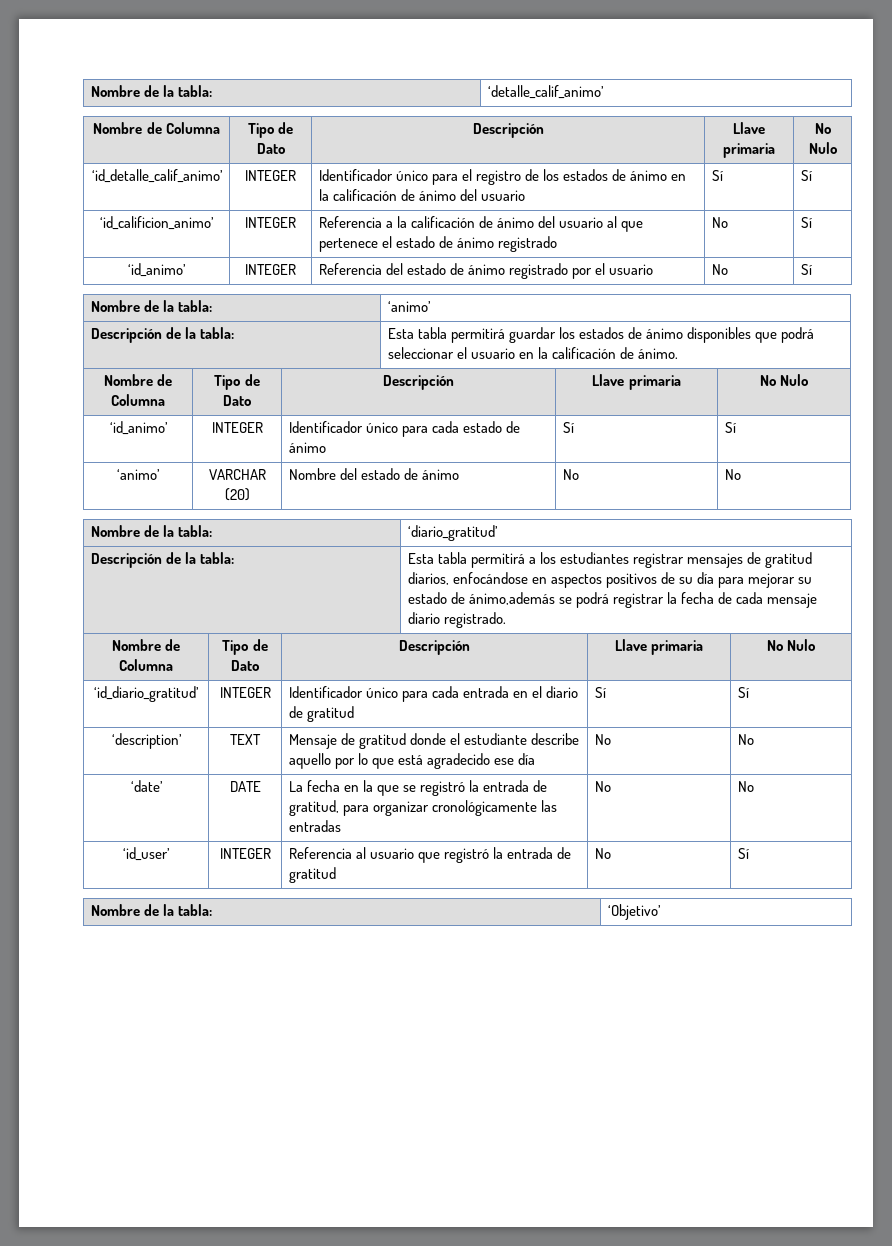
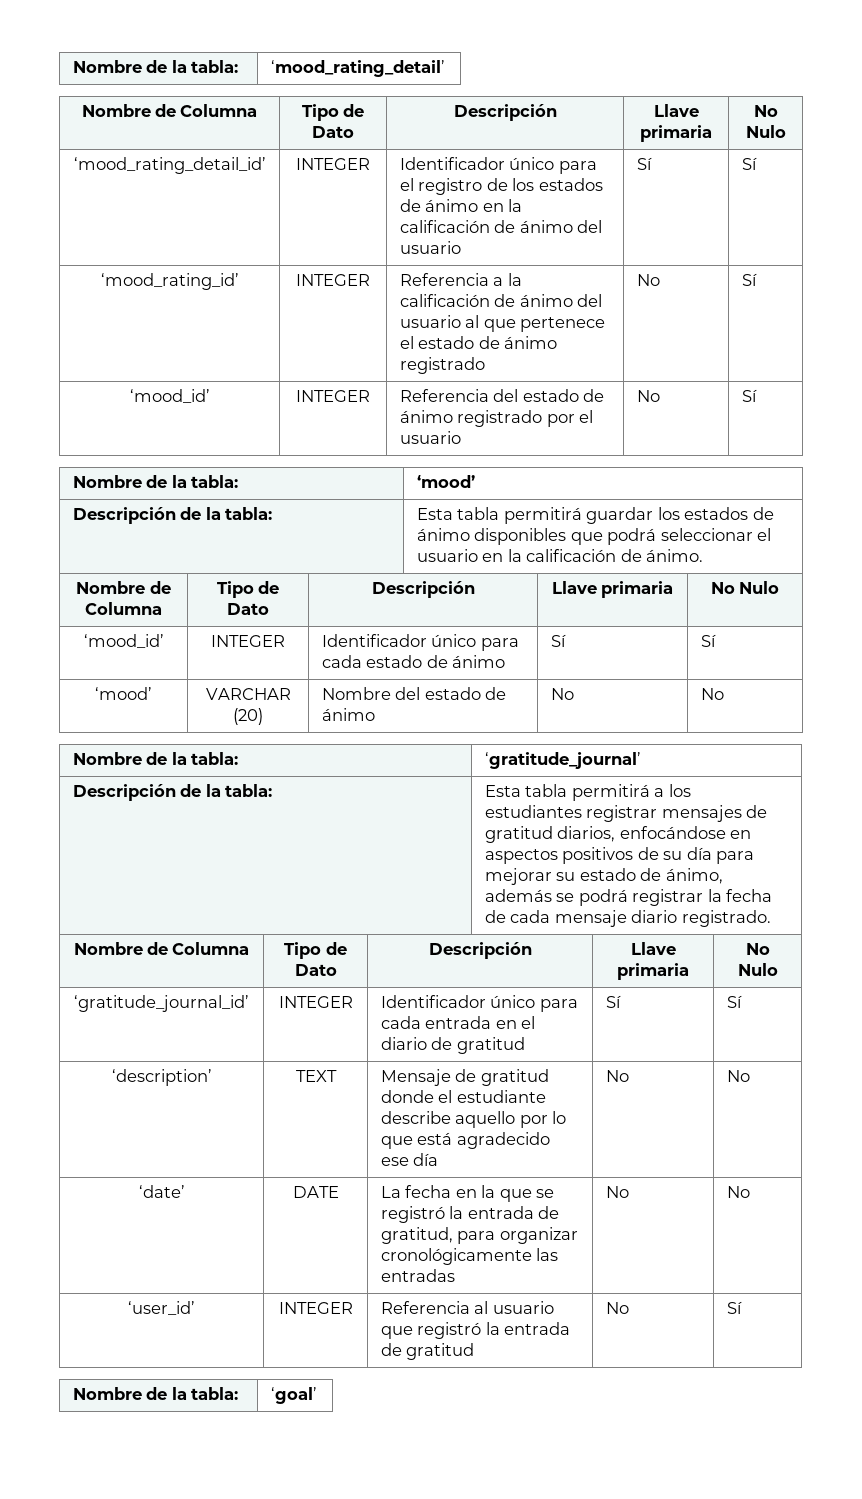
[90,85,212,97] [487,85,604,99] Nombre de la tabla: | ‘detalle_calif_animo’ -> [72,60,239,73] [270,60,445,77] Nombre de la tabla: | ‘mood_rating_detail’
[91,169,223,183] ‘id_detalle_calif_animo’ -> [73,157,266,174] ‘mood_rating_detail_id’
[100,216,214,230] ‘id_calificion_animo’ -> [100,273,239,290] ‘mood_rating_id’
[128,263,186,277] ‘id_animo’ -> [129,389,210,403] ‘mood_id’
[387,301,431,312] ‘animo’ -> [416,475,475,488] ‘mood’
[109,421,168,435] ‘id_animo’ -> [83,634,164,648] ‘mood_id’
[117,469,160,480] ‘animo’ -> [95,687,152,700] ‘mood’
[407,525,498,541] ‘diario_gratitud’ -> [484,752,641,769] ‘gratitude_journal’
[468,592,555,605] ánimo,además -> [665,868,723,884] [484,889,552,902] ánimo, además
[94,686,199,702] ‘id_diario_gratitud’ -> [74,995,249,1012] ‘gratitude_journal_id’
[123,847,170,861] ‘id_user’ -> [128,1301,195,1315] ‘user_id’
[607,904,661,920] ‘Objetivo’ -> [270,1387,317,1404] ‘goal’

